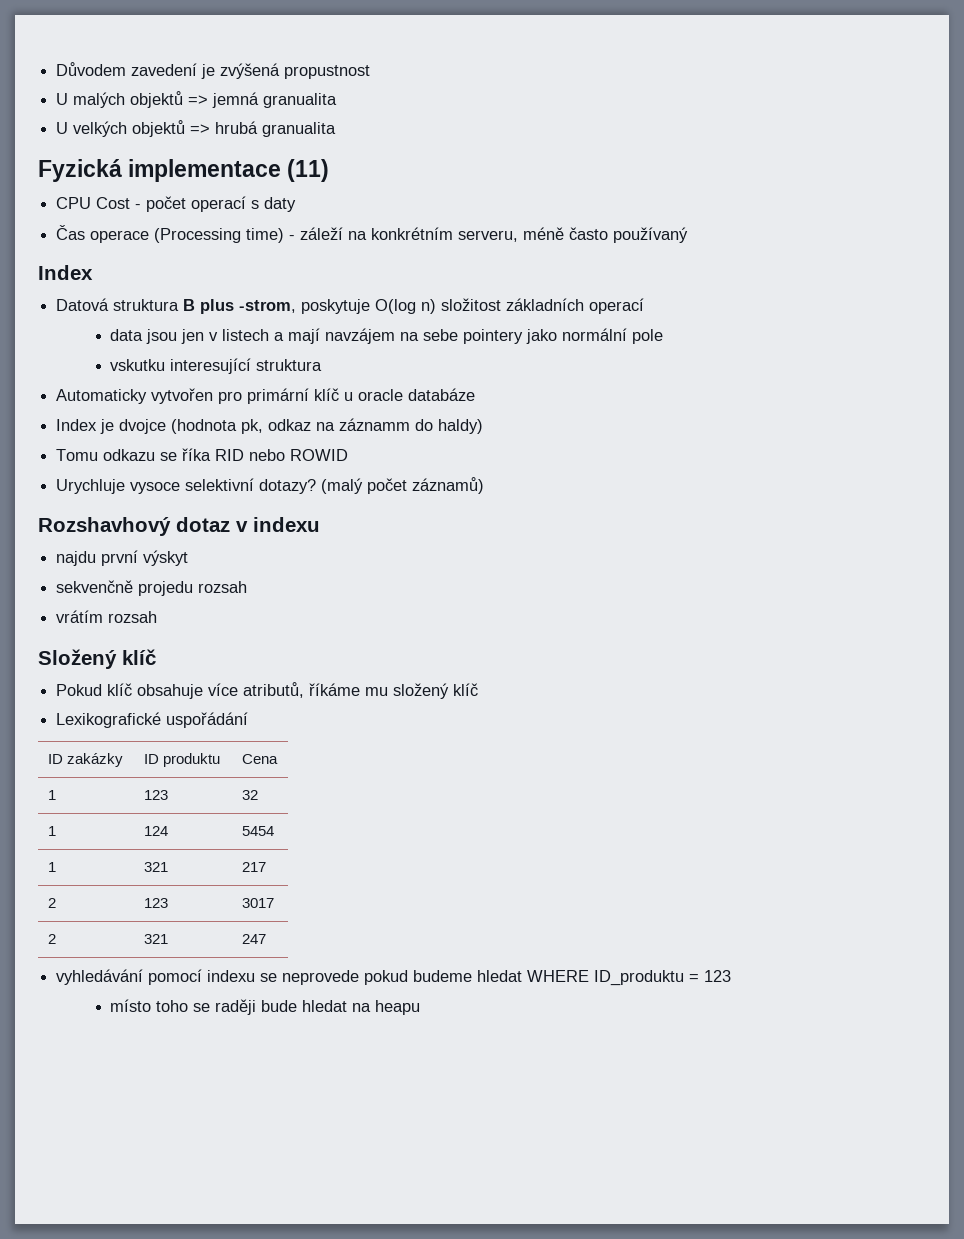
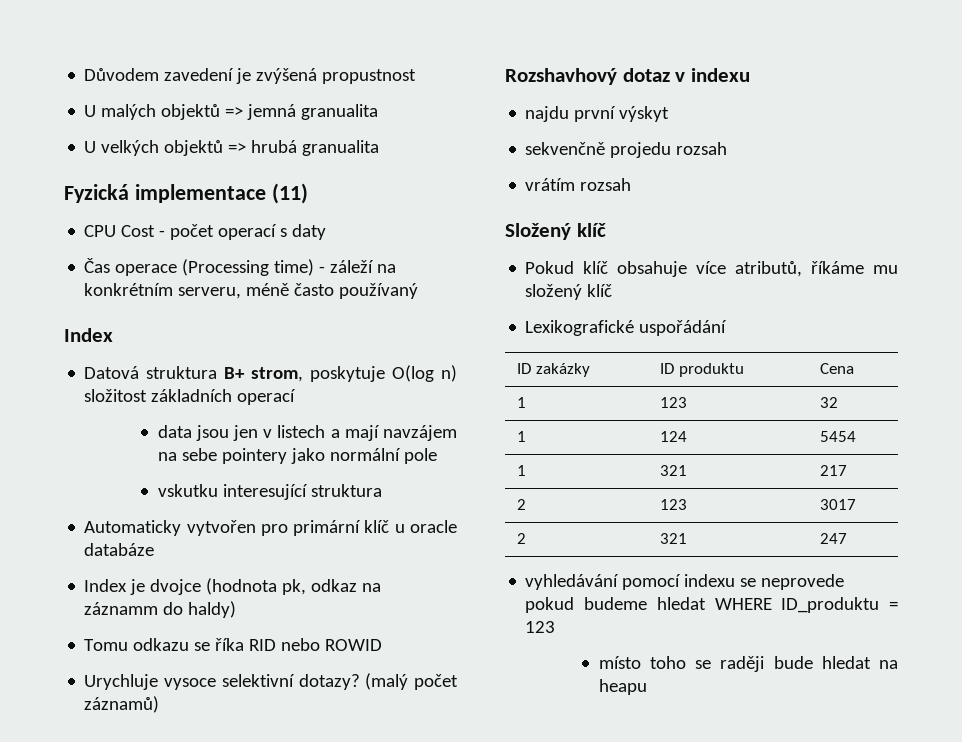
[183,299,297,314] B plus -strom, -> [224,367,304,382] B+ strom,

